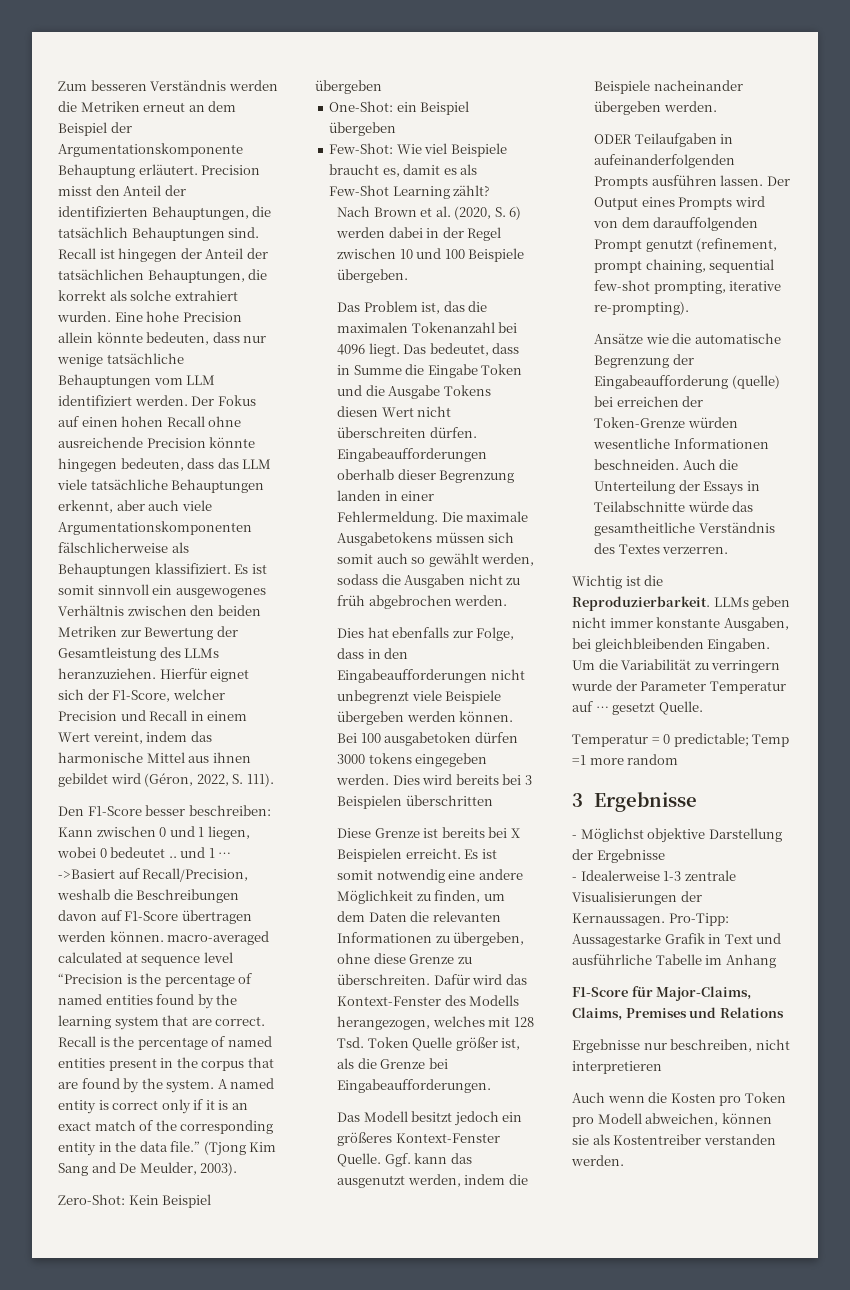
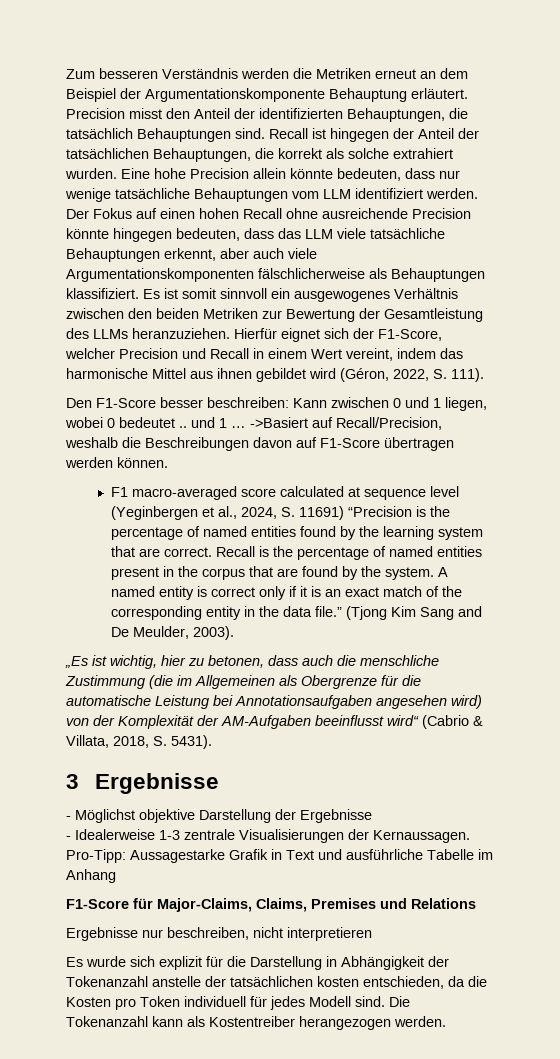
[167,931,270,945] macro-averaged -> [110,486,276,500] // F1 macro-averaged score
(233, 957) none -> [110,506,344,520] (Yeginbergen et al., 2024, S. 11691)
[58,1194,212,1208] [315,80,382,94] [329,101,470,115] [329,122,397,136] [329,143,507,157] [329,164,478,177] [329,185,491,199] [337,206,522,220] [336,227,502,241] [337,248,525,262] [337,269,409,283] [337,301,488,314] [337,322,518,333] [337,343,520,357] [337,364,523,378] [337,385,491,399] [337,406,452,417] [337,427,477,438] [337,448,488,462] [337,469,515,483] [337,490,435,501] [337,511,529,525] [337,532,515,546] [337,553,535,567] [337,574,521,588] [337,595,508,609] [337,627,515,641] [337,648,409,659] [337,669,525,683] [337,690,502,704] [337,711,514,725] [337,732,518,746] [337,753,488,767] [336,774,532,785] [337,795,493,809] [337,827,520,838] [337,848,497,862] [337,869,523,883] [337,890,505,904] [337,911,501,922] [337,932,525,946] [337,953,472,964] [337,974,527,985] [337,995,520,1006] [337,1016,534,1030] [337,1037,521,1051] [337,1058,448,1069] [337,1079,492,1093] [337,1111,523,1126] [337,1132,500,1146] [337,1153,472,1167] [337,1174,528,1188] [594,80,743,94] [594,101,717,115] [594,133,734,147] [594,154,736,168] [594,175,790,189] [594,196,765,210] [593,217,759,231] [594,238,778,252] [594,259,775,273] [594,280,782,294] [594,301,690,315] [594,333,781,344] [594,354,694,368] [594,375,780,389] [594,396,704,407] [594,417,738,428] [593,438,769,449] [594,459,739,470] [594,480,760,495] [594,501,754,512] [594,522,775,536] [594,543,729,554] [572,575,664,589] [572,596,791,611] [572,617,789,631] [572,638,771,652] [572,659,781,673] [571,680,786,694] [572,701,703,715] [572,733,790,747] [572,754,679,765] Zero-Shot: Kein Beispiel übergeben // One-Shot: ein Beispiel übergeben // Few-Shot: Wie viel Beispiele braucht es, damit es als Few-Shot Learning zählt? // Nach Brown et al. (2020, S. 6) werden dabei in der Regel zwischen 10 und 100 Beispiele übergeben. // Das Problem ist, das die maximalen Tokenanzahl bei 4096 liegt. Das bedeutet, dass in Summe die Eingabe Token und die Ausgabe Tokens diesen Wert nicht überschreiten dürfen. Eingabeaufforderungen oberhalb dieser Begrenzung landen in einer Fehlermeldung. Die maximale Ausgabetokens müssen sich somit auch so gewählt werden, sodass die Ausgaben nicht zu früh abgebrochen werden. // Dies hat ebenfalls zur Folge, dass in den Eingabeaufforderungen nicht unbegrenzt viele Beispiele übergeben werden können. Bei 100 ausgabetoken dürfen 3000 tokens eingegeben werden. Dies wird bereits bei 3 Beispielen überschritten // Diese Grenze ist bereits bei X Beispielen erreicht. Es ist somit notwendig eine andere Möglichkeit zu finden, um dem Daten die relevanten Informationen zu übergeben, ohne diese Grenze zu überschreiten. Dafür wird das Kontext-Fenster des Modells herangezogen, welches mit 128 Tsd. Token Quelle größer ist, als die Grenze bei Eingabeaufforderungen. // Das Modell besitzt jedoch ein größeres Kontext-Fenster Quelle. Ggf. kann das ausgenutzt werden, indem die Beispiele nacheinander übergeben werden. // ODER Teilaufgaben in aufeinanderfolgenden Prompts ausführen lassen. Der Output eines Prompts wird von dem darauffolgenden Prompt genutzt (refinement, prompt chaining, sequential few-shot prompting, iterative re-prompting). // Ansätze wie die automatische Begrenzung der Eingabeaufforderung (quelle) bei erreichen der Token-Grenze würden wesentliche Informationen beschneiden. Auch die Unterteilung der Essays in Teilabschnitte würde das gesamtheitliche Verständnis des Textes verzerren. // Wichtig ist die Reproduzierbarkeit. LLMs geben nicht immer konstante Ausgaben, bei gleichbleibenden Eingaben. Um die Variabilität zu verringern wurde der Parameter Temperatur auf … gesetzt Quelle. // Temperatur = 0 predictable; Temp =1 more random -> [65,655,439,669] [65,675,421,689] [66,695,482,709] [66,715,483,729] [66,735,212,749] „Es ist wichtig, hier zu betonen, dass auch die menschliche Zustimmung (die im Allgemeinen als Obergrenze für die automatische Leistung bei Annotationsaufgaben angesehen wird) von der Komplexität der AM-Aufgaben beeinflusst wird“ (Cabrio & Villata, 2018, S. 5431).
[572,1092,786,1106] [572,1113,772,1127] [572,1135,589,1145] Auch wenn die Kosten pro Token pro Modell abweichen, können sie -> [66,956,449,970] [66,976,487,989] [66,996,410,1010] [66,1016,183,1027] Es wurde sich explizit für die Darstellung in Abhängigkeit der Tokenanzahl anstelle der tatsächlichen kosten entschieden, da die Kosten pro Token individuell für jedes Modell sind. Die Tokenanzahl kann
[703,1134,776,1145] verstanden -> [299,1016,391,1030] herangezogen

